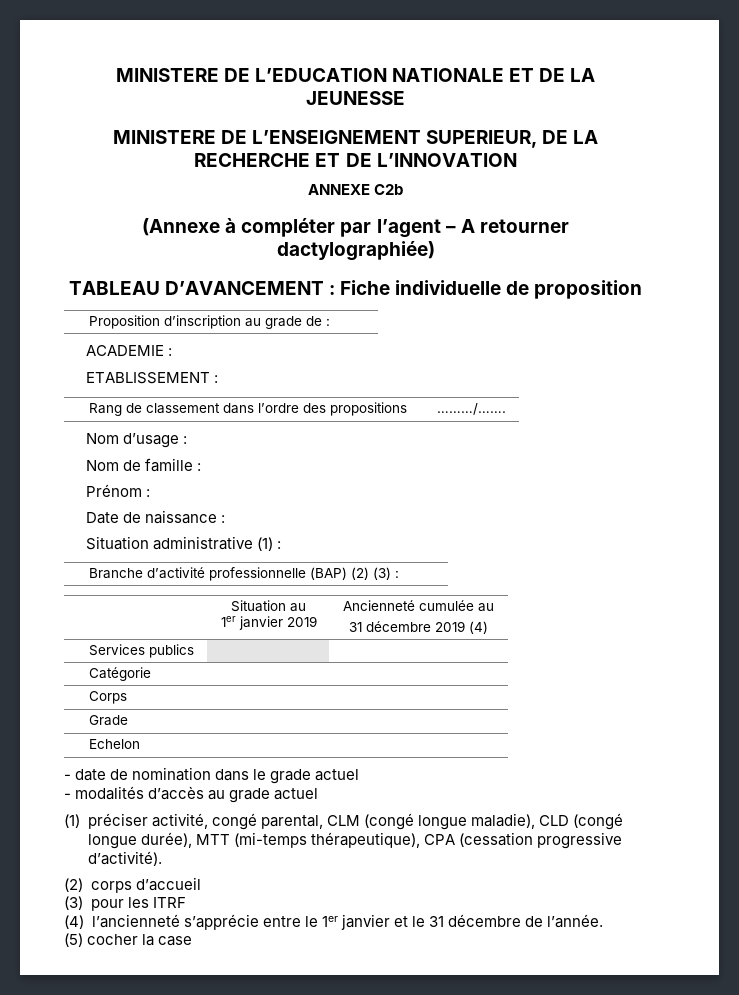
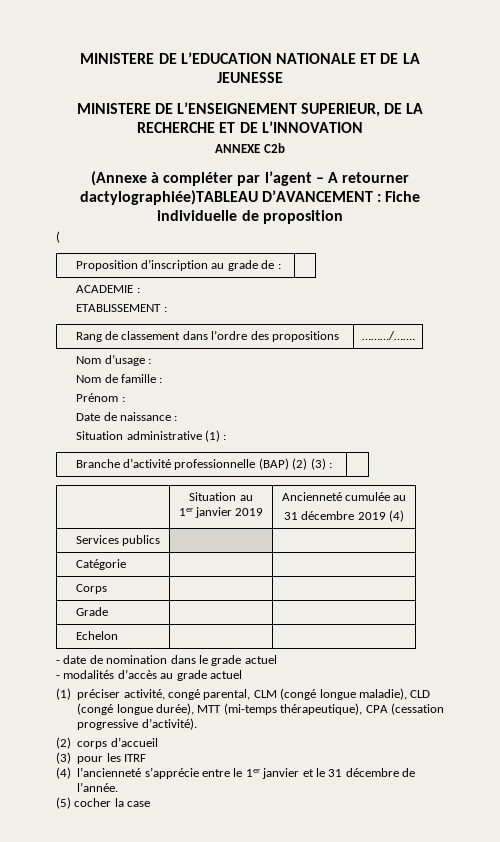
[276,241,435,261] [68,281,160,295] dactylographiée) // TABLEAU -> [79,190,258,205] dactylographiée)TABLEAU
(643, 289) none -> [56,231,60,243] // (

